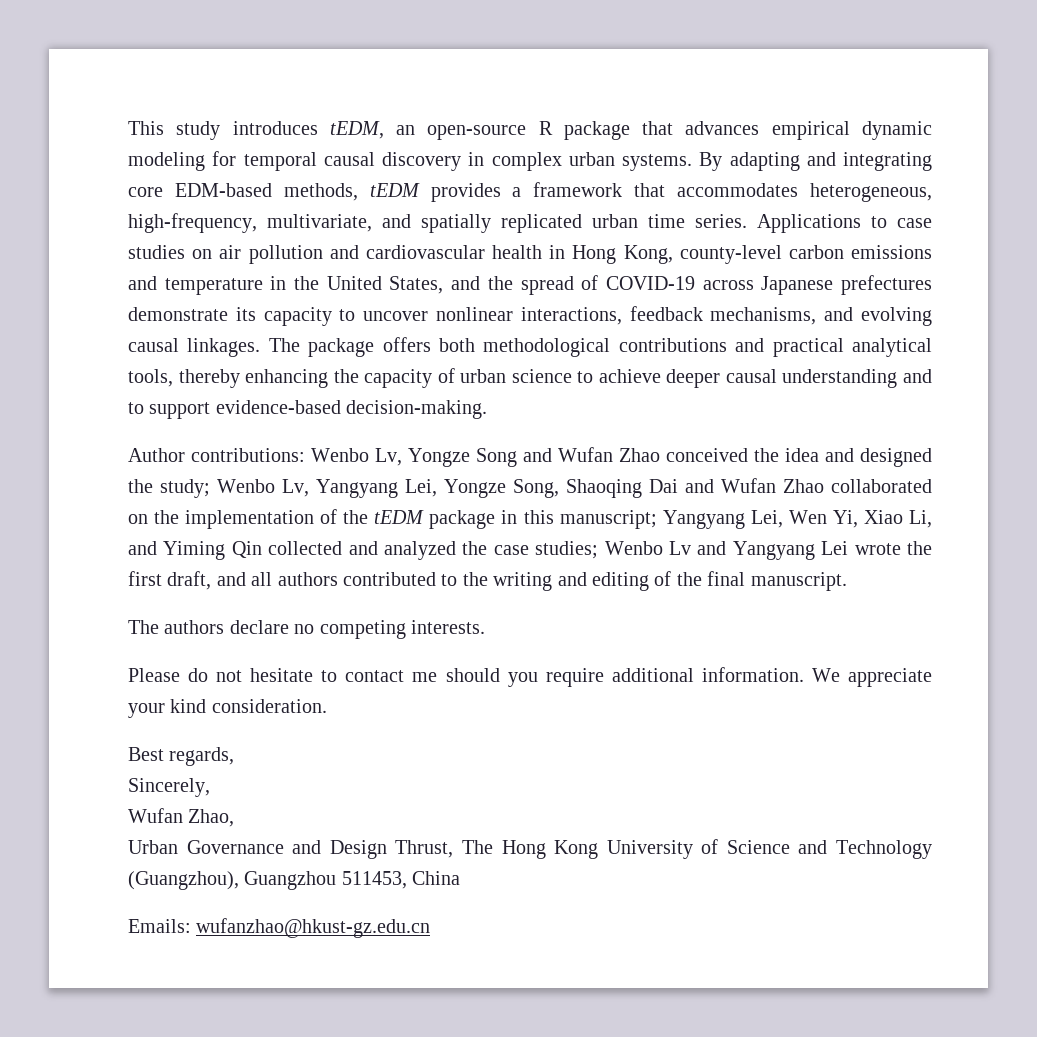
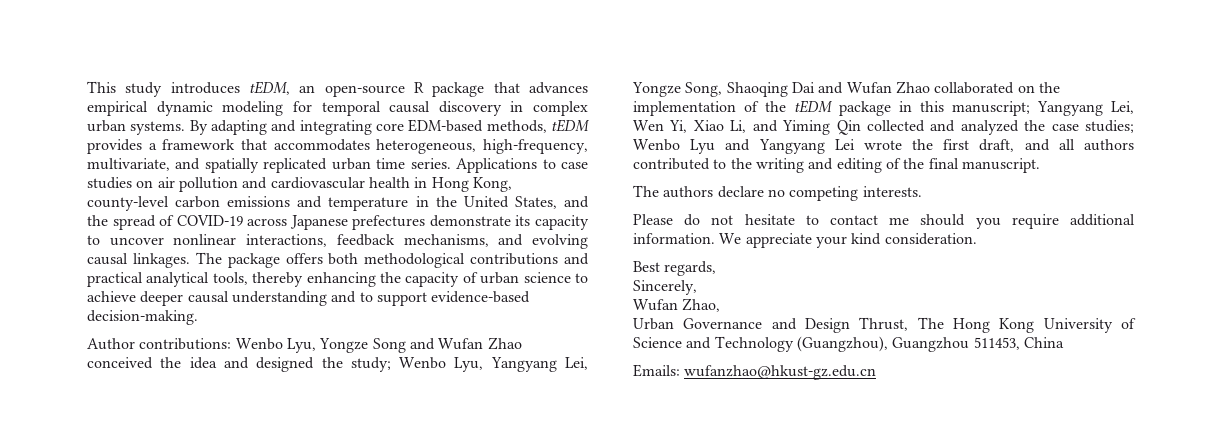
[375,448,402,466] Lv, -> [286,338,316,353] Lyu,
[282,479,309,497] Lv, -> [454,357,484,372] Lyu,
[668,541,691,555] Lv -> [690,139,716,154] Lyu

